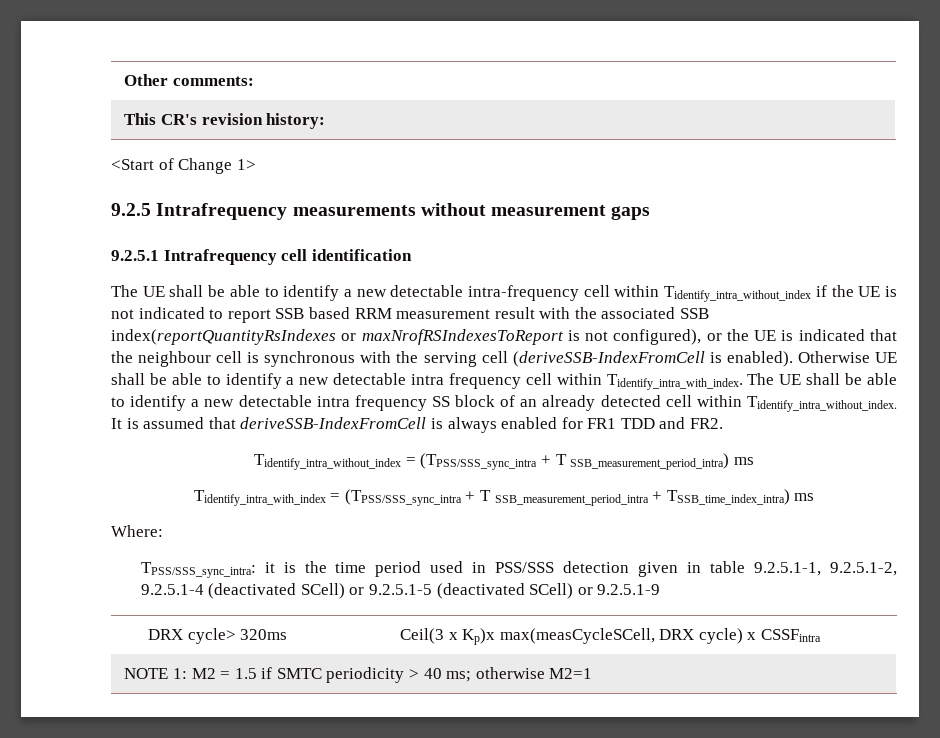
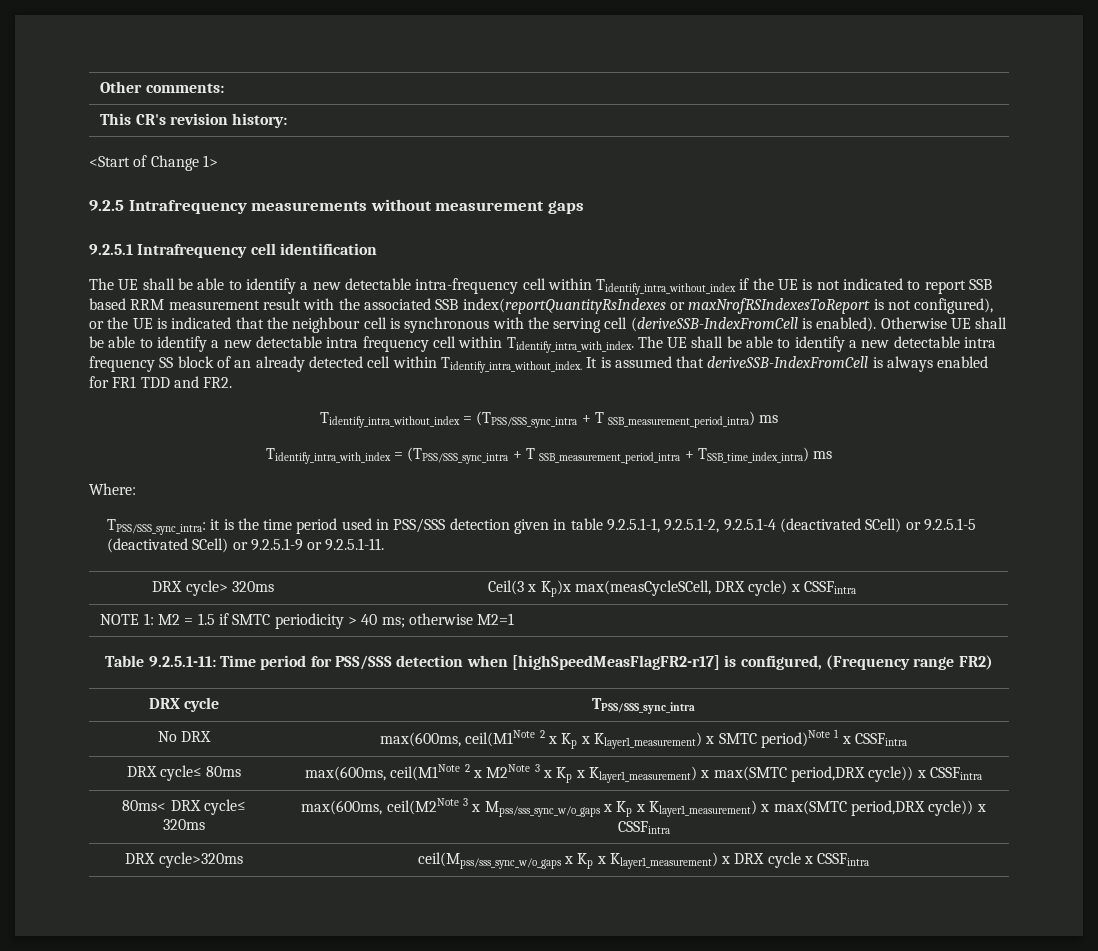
(661, 589) none -> [307,538,385,551] or 9.2.5.1-11.
(593, 673) none -> [105,655,993,670] [148,697,220,712] [592,698,695,714] [157,731,212,742] [380,729,907,749] [126,765,242,781] [305,764,982,783] [122,799,246,815] [163,819,205,830] [301,798,986,817] [617,821,670,834] [125,852,243,868] [417,852,870,869] // Table 9.2.5.1-11: Time period for PSS/SSS detection when [highSpeedMeasFlagFR2-r17] is configured, (Frequency range FR2) // DRX cycle | TPSS/SSS_sync_intra // No DRX | max(600ms, ceil(M1Note 2 x Kp x Klayer1_measurement) x SMTC period)Note 1 x CSSFintra // DRX cycle≤ 80ms | max(600ms, ceil(M1Note 2 x M2Note 3 x Kp x Klayer1_measurement) x max(SMTC period,DRX cycle)) x CSSFintra // 80ms< DRX cycle≤ 320ms | max(600ms, ceil(M2Note 3 x Mpss/sss_sync_w/o_gaps x Kp x Klayer1_measurement) x max(SMTC period,DRX cycle)) x CSSFintra // DRX cycle>320ms | ceil(Mpss/sss_sync_w/o_gaps x Kp x Klayer1_measurement) x DRX cycle x CSSFintra

